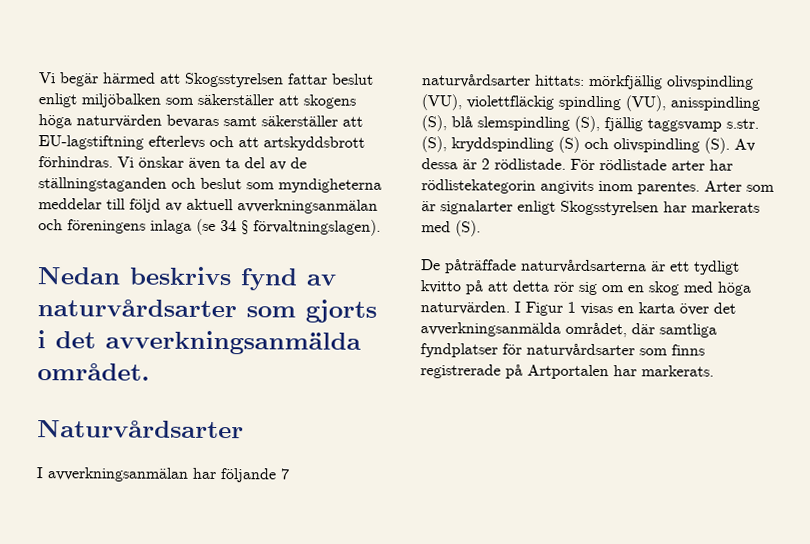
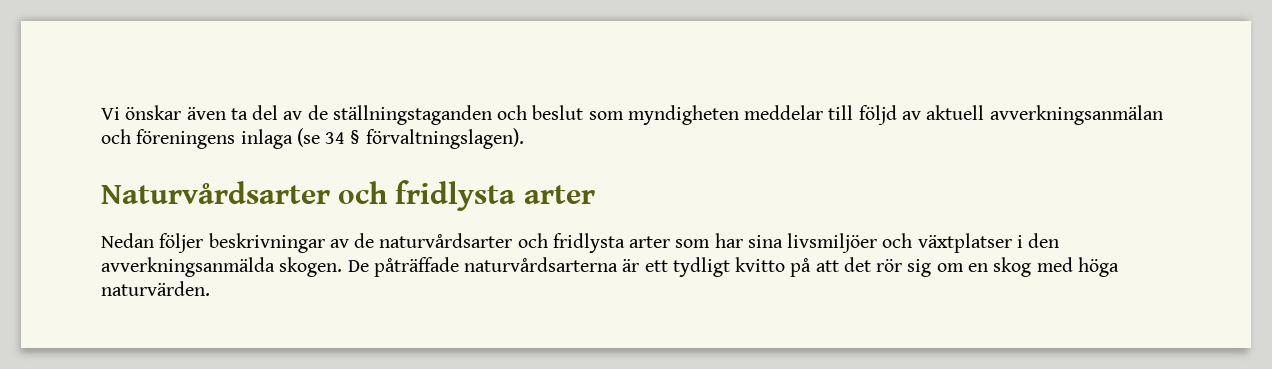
[38,72,374,88] [38,93,356,109] [38,114,363,129] [38,135,365,151] [38,156,134,168] Vi begär härmed att Skogsstyrelsen fattar beslut enligt miljöbalken som säkerställer att skogens höga naturvärden bevaras samt säkerställer att EU-lagstiftning efterlevs och att artskyddsbrott förhindras. Vi -> [101,107,120,120] Vi
[278,178,382,193] myndigheterna -> [627,105,739,125] myndigheten
[37,266,336,291] [37,299,377,323] [37,330,361,355] [37,363,150,381] [37,420,244,439] [36,467,289,483] [421,74,754,90] [421,94,760,112] [421,115,759,133] [421,136,756,154] [421,158,733,171] [421,179,775,195] [421,200,760,216] [421,220,481,237] Nedan beskrivs fynd av naturvårdsarter som gjorts i det avverkningsanmälda området. // Naturvårdsarter // I avverkningsanmälan har följande 7 naturvårdsarter hittats: mörkfjällig olivspindling (VU), violettfläckig spindling (VU), anisspindling (S), blå slemspindling (S), fjällig taggsvamp s.str. (S), kryddspindling (S) och olivspindling (S). Av dessa är 2 rödlistade. För rödlistade arter har rödlistekategorin angivits inom parentes. Arter som är signalarter enligt Skogsstyrelsen har markerats med (S). // -> [101,180,595,211] [101,233,1060,253] [101,257,343,277] Naturvårdsarter och fridlysta arter // Nedan följer beskrivningar av de naturvårdsarter och fridlysta arter som har sina livsmiljöer och växtplatser i den avverkningsanmälda skogen.
[512,280,549,292] detta -> [843,257,871,272] det
[514,301,736,316] [420,322,717,338] [420,343,705,358] [420,364,714,380] I Figur 1 visas en karta över det avverkningsanmälda området, där samtliga fyndplatser för naturvårdsarter som finns registrerade på Artportalen har markerats. -> (210, 288) none

